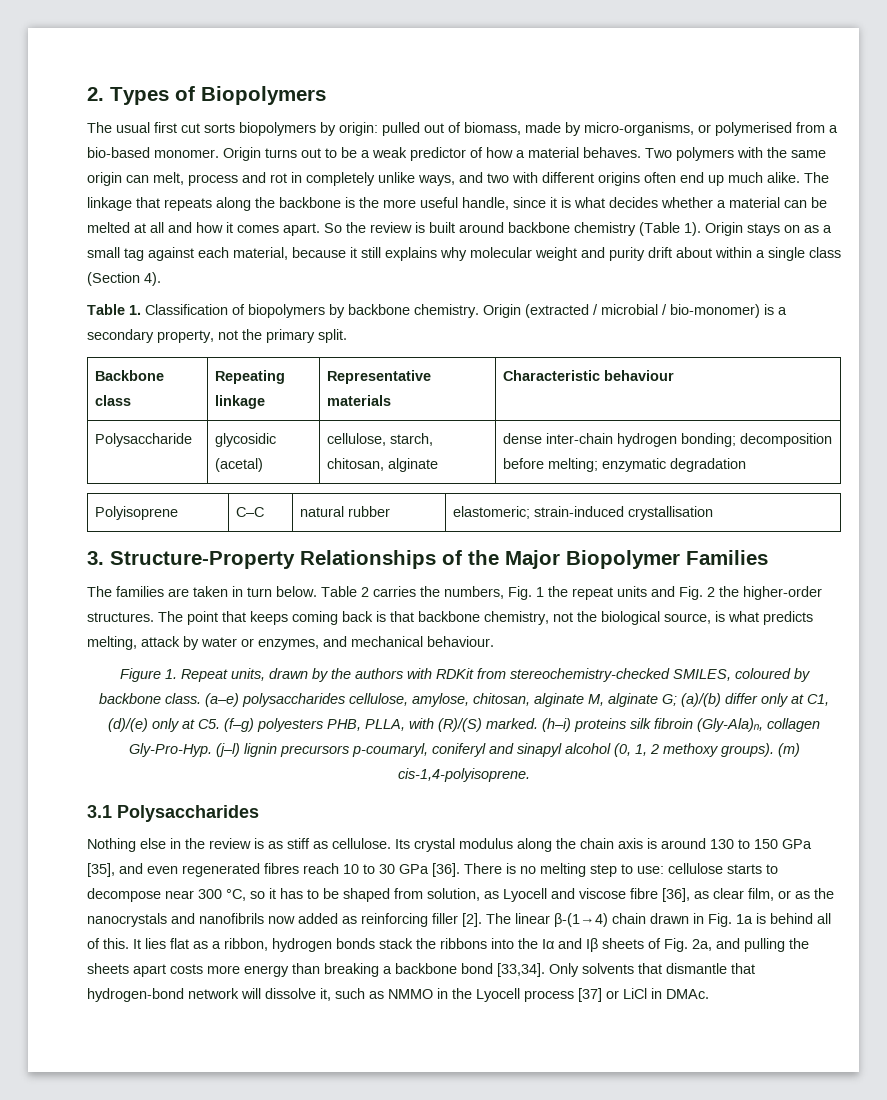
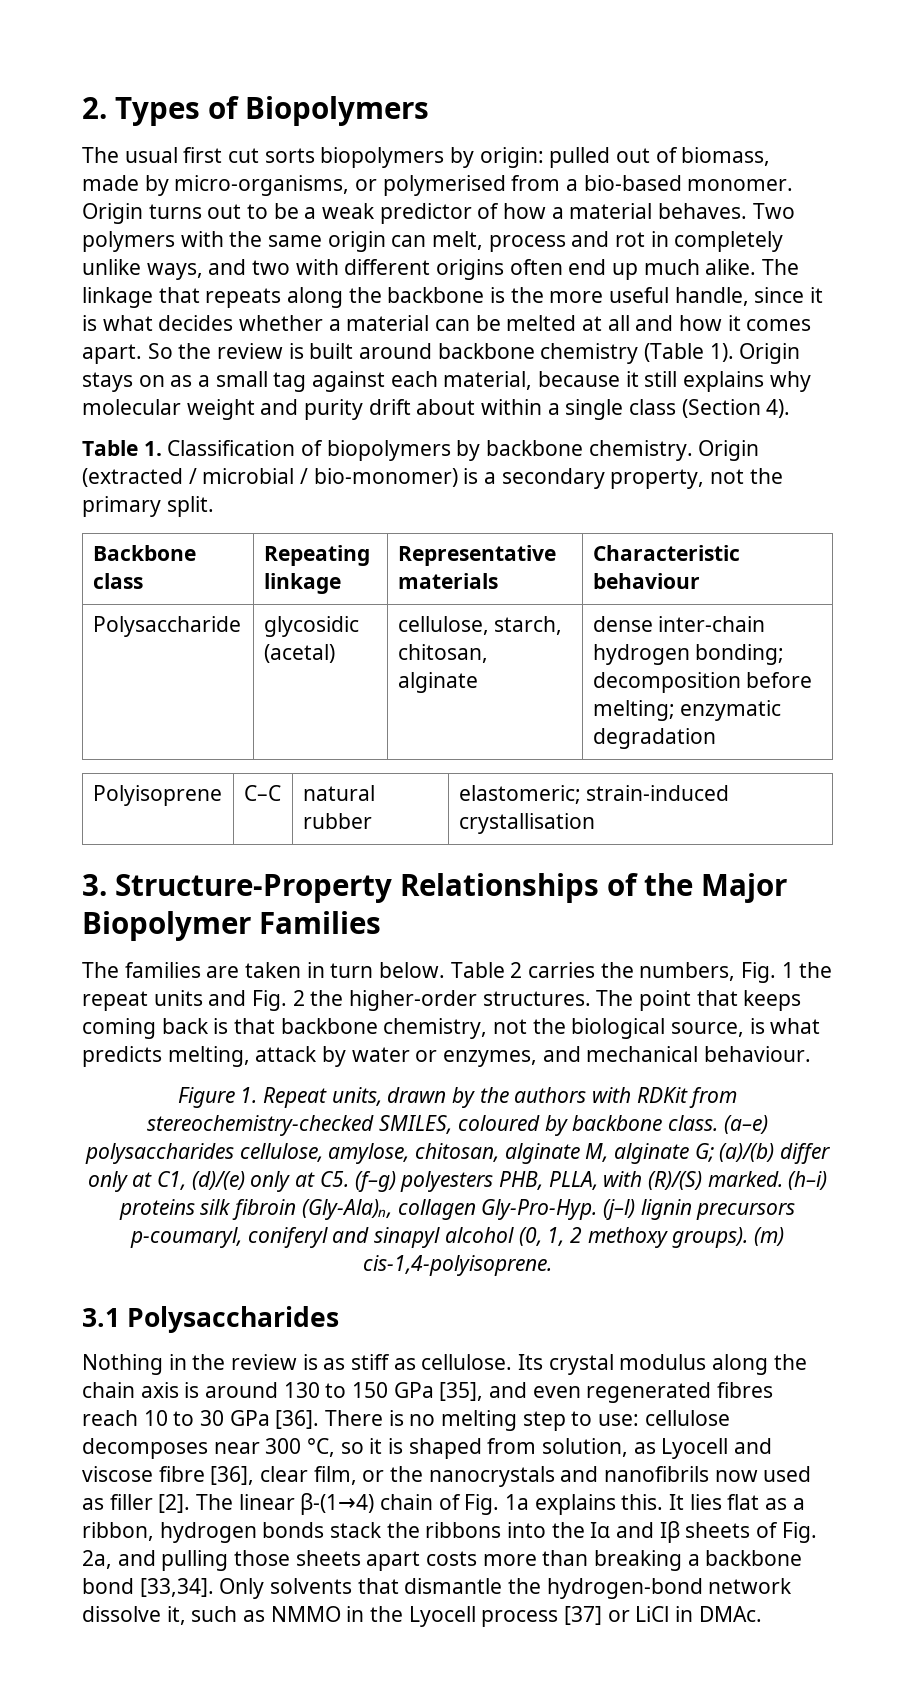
[140,838,166,849] else -> (163, 1364) none
[727,864,778,874] [87,888,161,902] starts to decompose -> [82,1438,208,1459] decomposes
[280,888,339,899] has to be -> [388,1438,404,1454] is
[694,891,709,899] as -> (255, 1475) none
[795,891,810,899] as -> (385, 1476) none
[298,913,428,927] added as reinforcing -> [763,1466,812,1482] [82,1498,104,1510] used as
[650,913,831,927] [87,938,100,949] drawn in Fig. 1a is behind all of -> [438,1494,616,1515] of Fig. 1a explains
[789,938,809,949] the -> [234,1550,291,1566] those
[244,965,289,977] energy -> (537, 1560) none
[731,963,755,974] that -> [508,1578,542,1594] the
[241,988,261,999] will -> (793, 1586) none

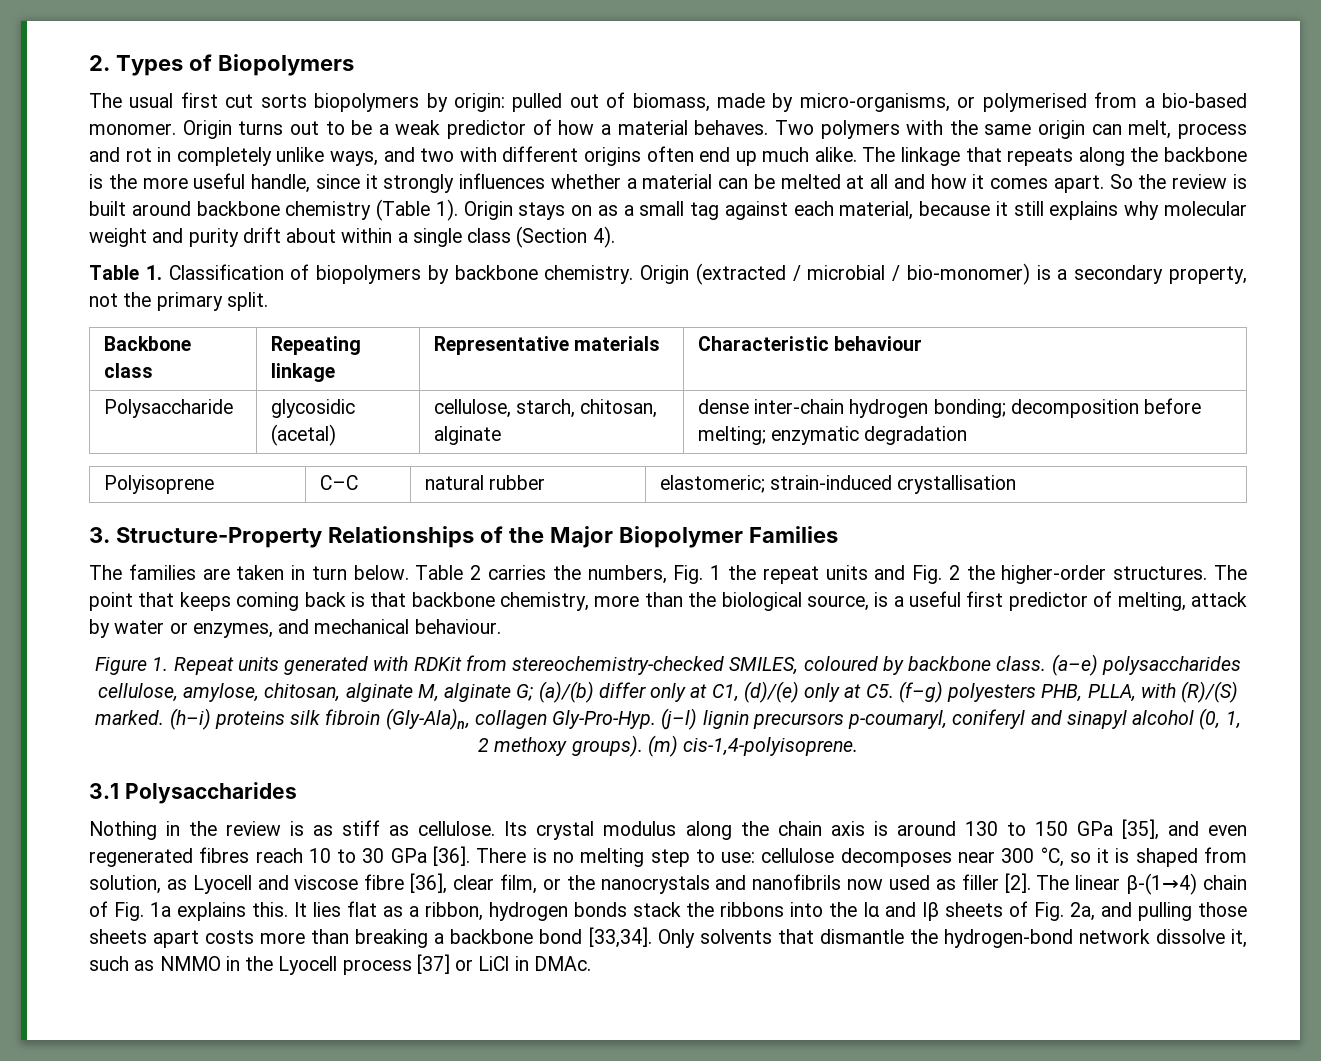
[82,315,234,331] is what decides -> [383,173,546,193] strongly influences
[493,1019,528,1034] not -> [594,592,683,607] more than
[770,1018,821,1034] [82,1046,162,1067] what predicts -> [893,591,1113,611] a useful first predictor of
[331,1087,587,1108] units, drawn by the authors -> [237,656,369,675] units generated

